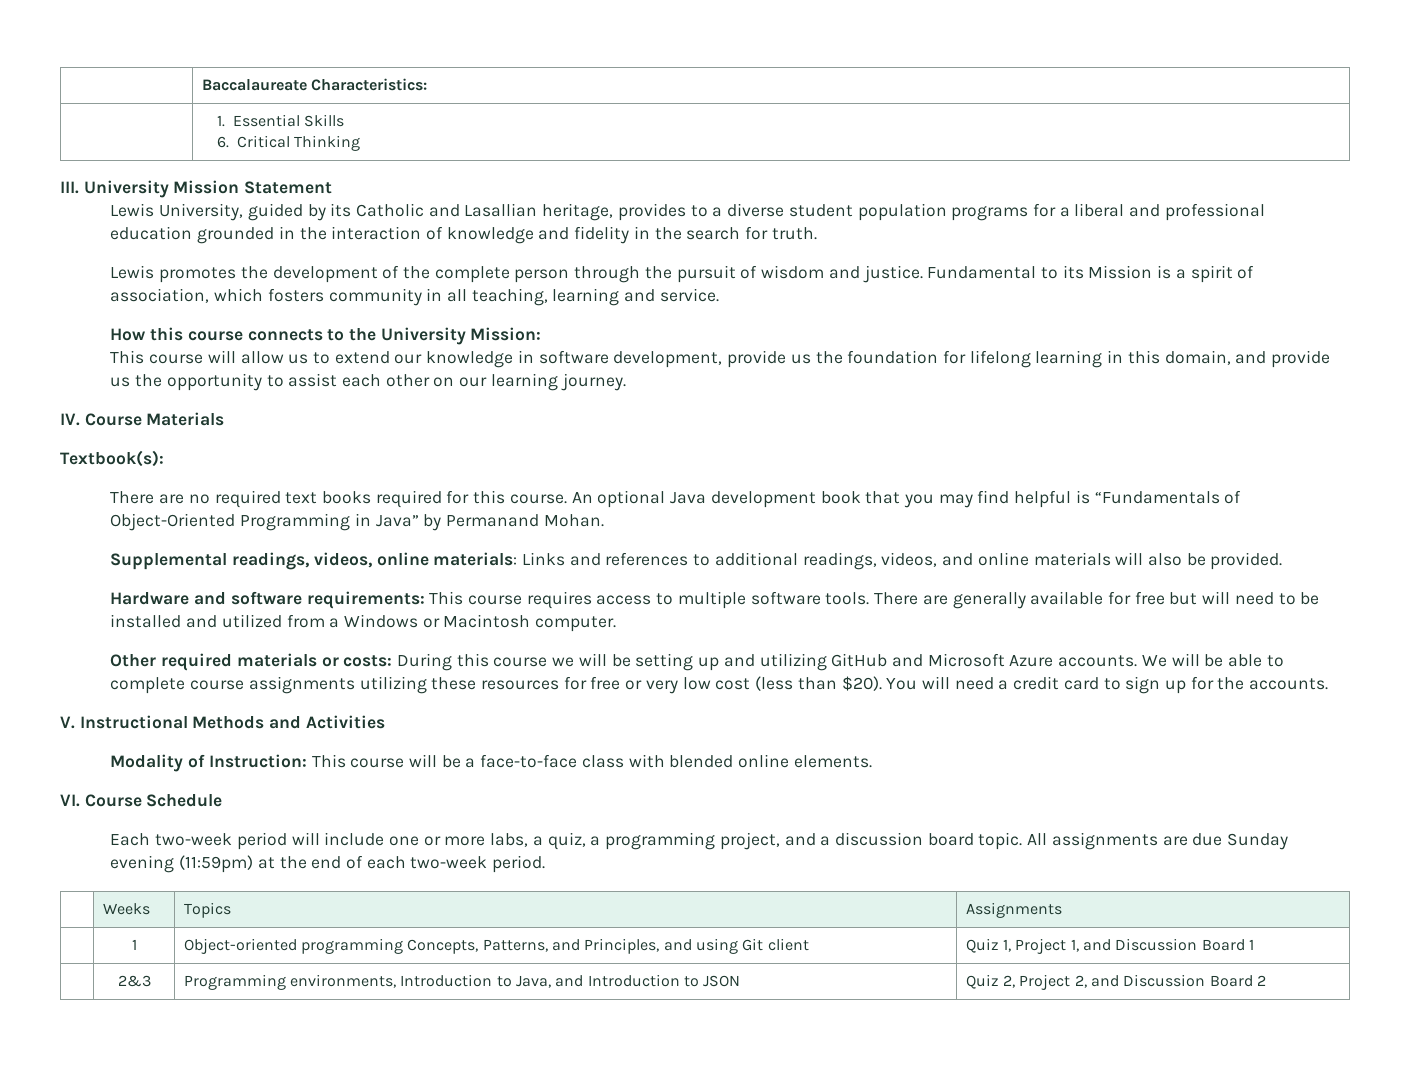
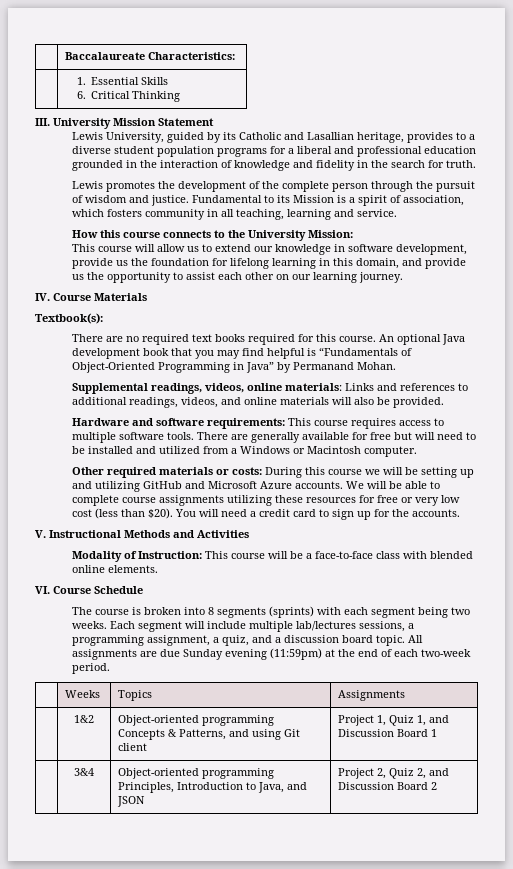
[110,832,780,850] Each two-week period will include one or more labs, a quiz, a programming project, -> [72,606,471,618] [72,621,415,632] [72,635,250,646] The course is broken into 8 segments (sprints) with each segment being two weeks. Each segment will include multiple lab/lectures sessions, a programming assignment, a quiz,
[131,939,137,950] [183,938,660,954] 1 | Object-oriented programming Concepts, Patterns, and Principles, -> [74,715,94,723] [118,715,275,726] [118,729,227,740] 1&2 | Object-oriented programming Concepts & Patterns,
[965,938,1067,954] Quiz 1, Project -> [338,715,415,726] Project 1, Quiz
[117,975,151,987] [183,974,397,990] 2&3 | Programming environments, -> [74,768,94,776] [118,768,275,779] [118,782,175,793] 3&4 | Object-oriented programming Principles,
[587,974,700,987] Introduction to -> (308, 786) none
[965,974,1071,990] Quiz 2, Project -> [338,768,415,779] Project 2, Quiz

